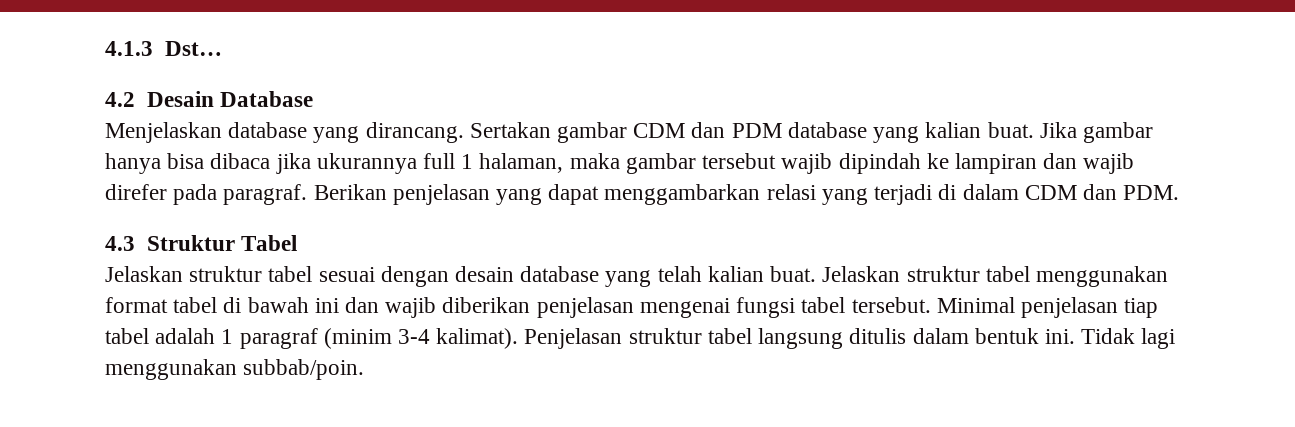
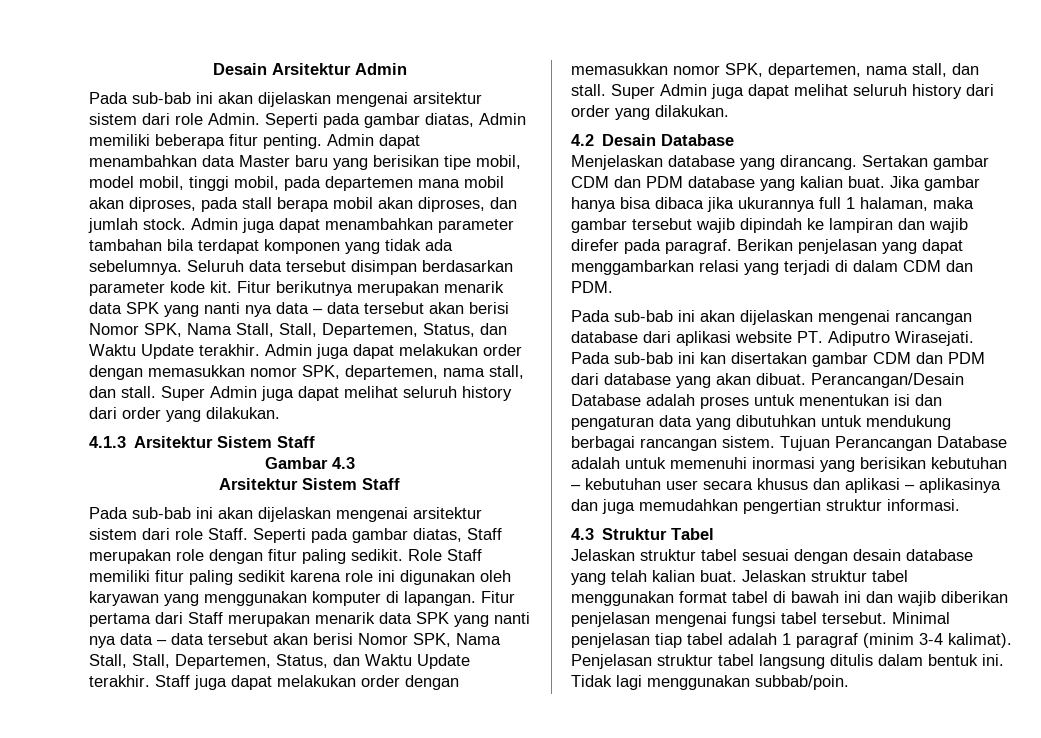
[105,41,222,56] 4.1.3 Dst… -> [212,63,407,75] [89,92,482,107] [89,113,526,128] [89,134,420,149] [89,155,521,170] [89,176,504,191] [89,197,517,212] [88,218,514,233] [89,239,453,254] [89,260,513,275] [89,281,504,296] [89,302,509,317] [89,323,507,338] [89,344,522,359] [89,365,524,380] [89,386,512,401] [89,407,280,422] [89,436,316,448] [264,457,355,469] [219,478,400,490] [89,507,482,522] [89,528,502,543] [89,549,482,564] [89,570,511,585] [89,591,515,606] [89,612,530,627] [89,633,501,648] [89,654,470,669] [89,675,459,690] [571,63,979,78] [571,84,994,99] [571,105,729,120] Desain Arsitektur Admin // Pada sub-bab ini akan dijelaskan mengenai arsitektur sistem dari role Admin. Seperti pada gambar diatas, Admin memiliki beberapa fitur penting. Admin dapat menambahkan data Master baru yang berisikan tipe mobil, model mobil, tinggi mobil, pada departemen mana mobil akan diproses, pada stall berapa mobil akan diproses, dan jumlah stock. Admin juga dapat menambahkan parameter tambahan bila terdapat komponen yang tidak ada sebelumnya. Seluruh data tersebut disimpan berdasarkan parameter kode kit. Fitur berikutnya merupakan menarik data SPK yang nanti nya data – data tersebut akan berisi Nomor SPK, Nama Stall, Stall, Departemen, Status, dan Waktu Update terakhir. Admin juga dapat melakukan order dengan memasukkan nomor SPK, departemen, nama stall, dan stall. Super Admin juga dapat melihat seluruh history dari order yang dilakukan. // 4.1.3 Arsitektur Sistem Staff // Gambar 4.3 // Arsitektur Sistem Staff // Pada sub-bab ini akan dijelaskan mengenai arsitektur sistem dari role Staff. Seperti pada gambar diatas, Staff merupakan role dengan fitur paling sedikit. Role Staff memiliki fitur paling sedikit karena role ini digunakan oleh karyawan yang menggunakan komputer di lapangan. Fitur pertama dari Staff merupakan menarik data SPK yang nanti nya data – data tersebut akan berisi Nomor SPK, Nama Stall, Stall, Departemen, Status, dan Waktu Update terakhir. Staff juga dapat melakukan order dengan memasukkan nomor SPK, departemen, nama stall, dan stall. Super Admin juga dapat melihat seluruh history dari order yang dilakukan.
(1180, 192) none -> [571,310,972,325] [571,331,974,346] [571,352,985,367] [571,373,964,388] [571,394,942,409] [571,415,951,430] [571,436,1007,451] [571,457,1007,472] [571,478,1001,493] [571,499,960,514] // Pada sub-bab ini akan dijelaskan mengenai rancangan database dari aplikasi website PT. Adiputro Wirasejati. Pada sub-bab ini kan disertakan gambar CDM dan PDM dari database yang akan dibuat. Perancangan/Desain Database adalah proses untuk menentukan isi dan pengaturan data yang dibutuhkan untuk mendukung berbagai rancangan sistem. Tujuan Perancangan Database adalah untuk memenuhi inormasi yang berisikan kebutuhan – kebutuhan user secara khusus dan aplikasi – aplikasinya dan juga memudahkan pengertian struktur informasi.

